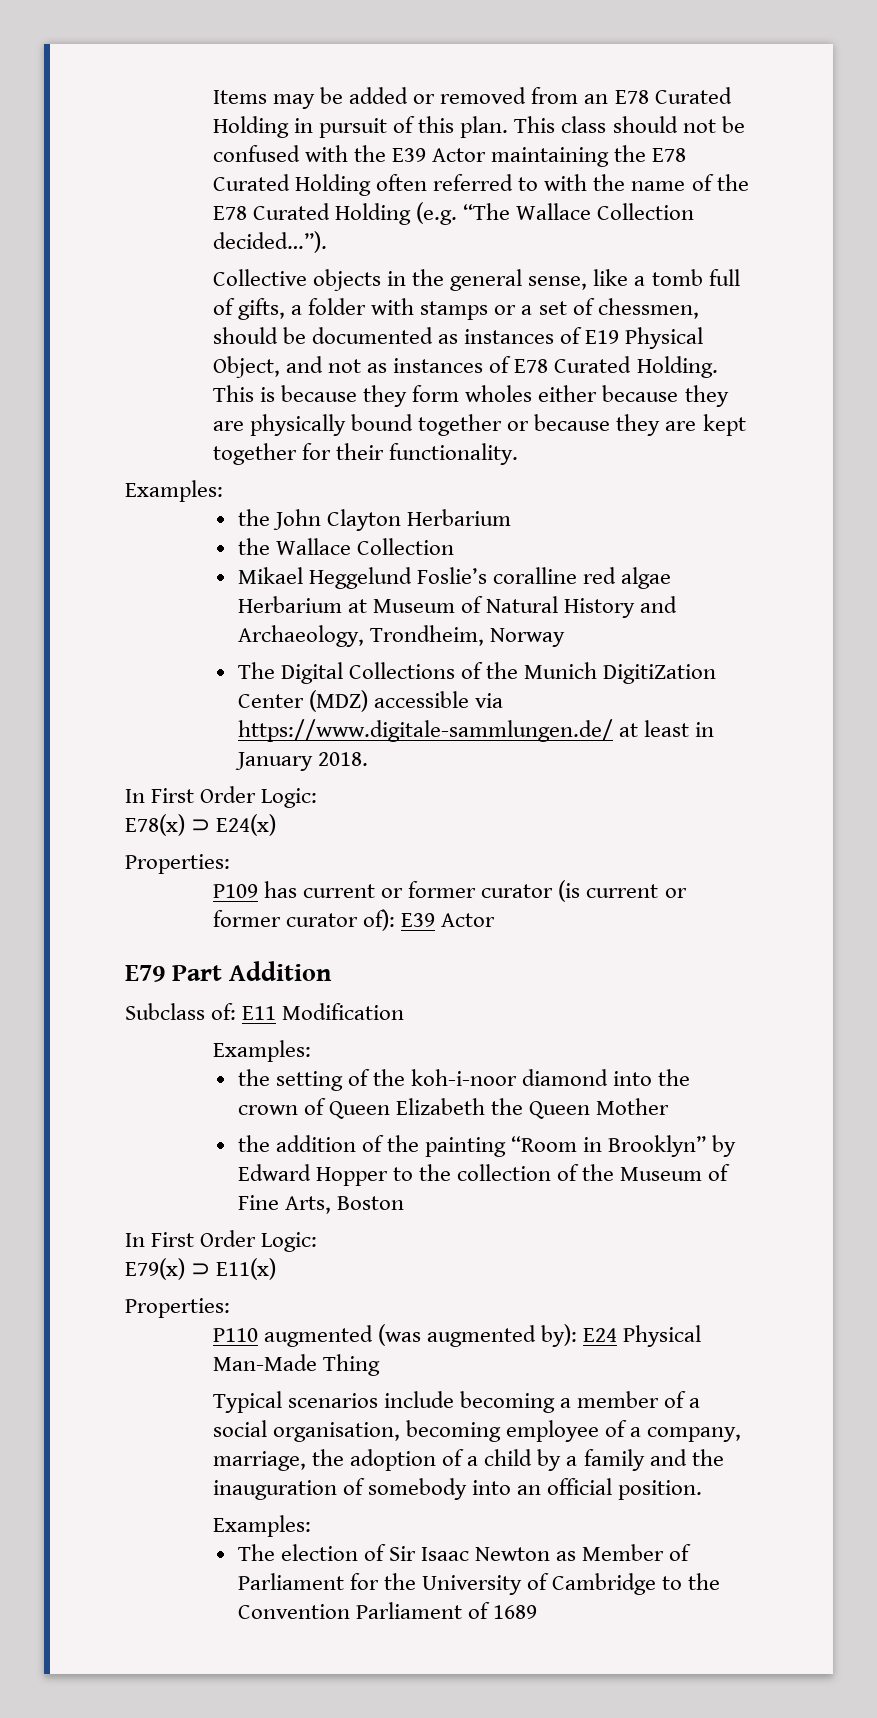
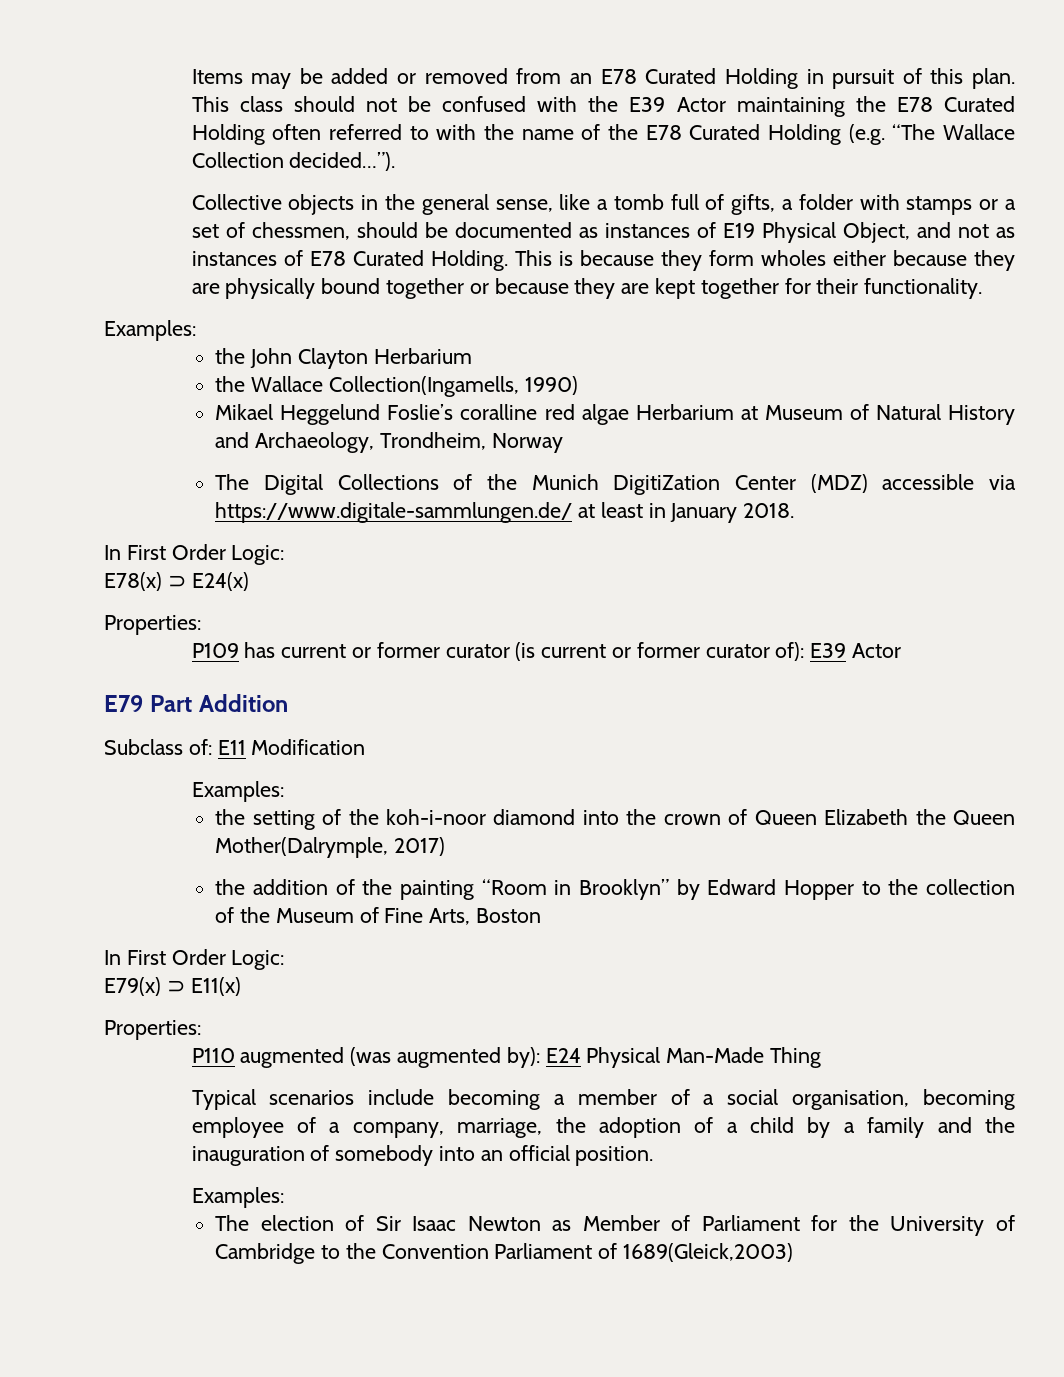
[356,538,454,555] Collection -> [328,376,578,397] Collection(Ingamells, 1990)
[596,1098,670,1115] Mother -> [215,837,446,858] Mother(Dalrymple, 2017)
[492,1605,537,1619] 1689 -> [623,1243,794,1262] 1689(Gleick,2003)

